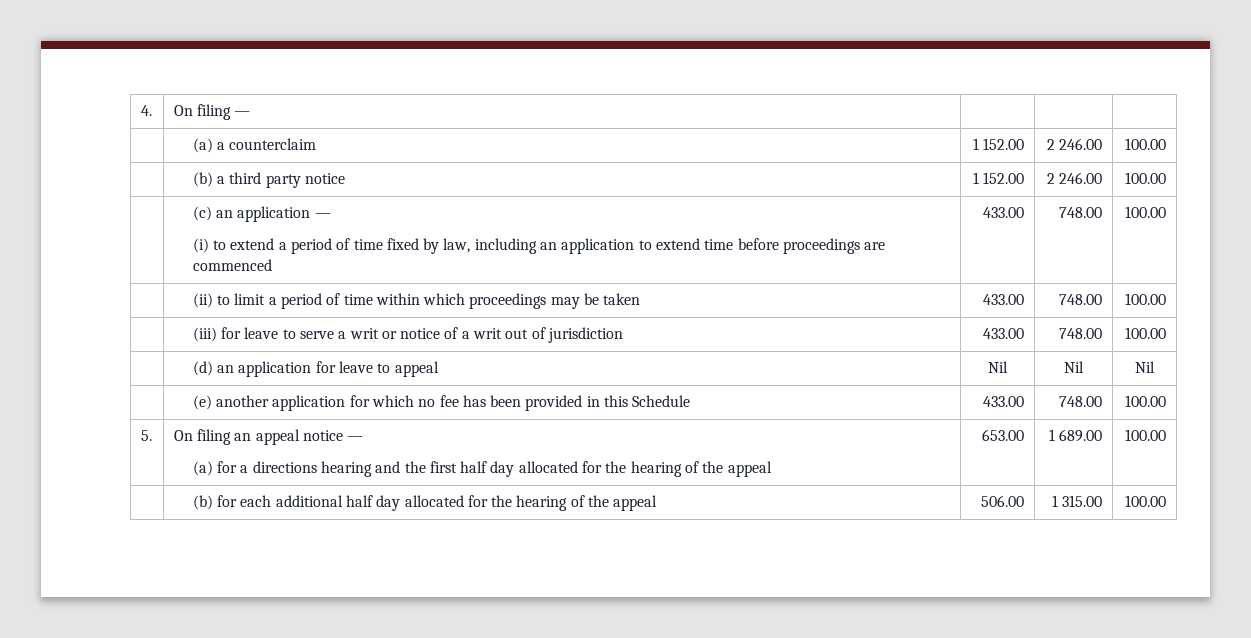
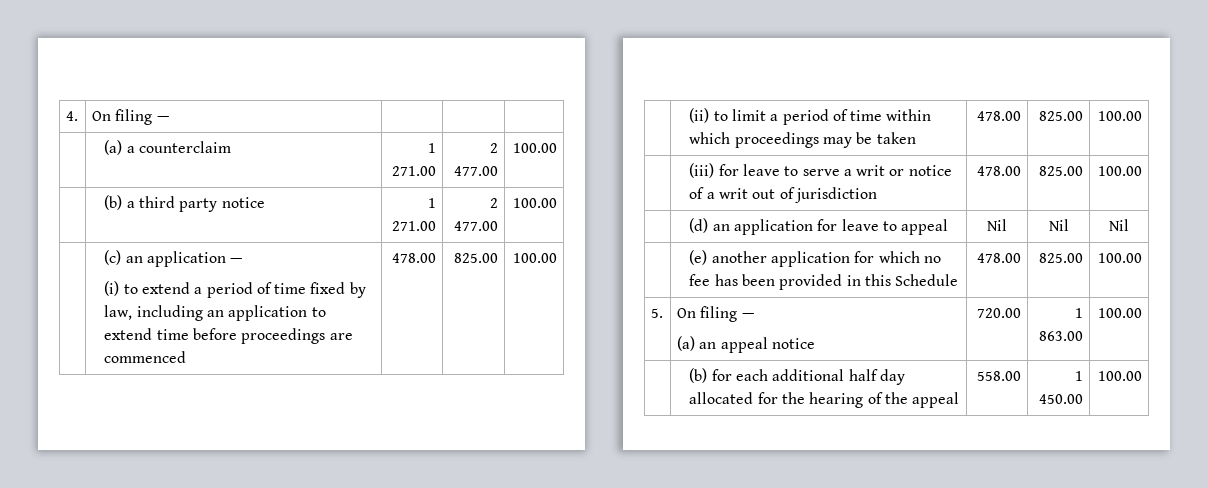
[983,138,1025,150] [1047,138,1103,150] 152.00 | 2 246.00 -> [392,166,437,176] [490,143,499,153] [454,166,499,176] 271.00 | 2 477.00
[983,172,1025,184] [1047,172,1103,184] 152.00 | 2 246.00 -> [392,221,437,231] [490,198,499,208] [454,221,499,231] 271.00 | 2 477.00
[983,207,1025,218] [1059,207,1103,218] 433.00 | 748.00 -> [392,253,437,263] [454,253,499,263] 478.00 | 825.00
[983,294,1025,305] [1059,294,1103,305] 433.00 | 748.00 -> [977,111,1022,121] [1039,111,1084,121] 478.00 | 825.00
[983,328,1025,339] [1059,328,1103,339] 433.00 | 748.00 -> [977,166,1022,176] [1039,166,1084,176] 478.00 | 825.00
[983,396,1025,407] [1059,396,1103,407] 433.00 | 748.00 -> [977,253,1022,263] [1039,253,1084,263] 478.00 | 825.00
(231, 437) none -> [741,313,754,318] [676,336,695,351] — // (a)
[347,436,364,441] [192,461,772,477] [982,429,1025,441] [1049,429,1103,442] — // (a) for a directions hearing and the first half day allocated for the hearing of the appeal | 653.00 | 1 689.00 -> [977,308,1022,318] [1075,308,1084,318] [1039,331,1084,341] | 720.00 | 1 863.00
[981,495,1025,507] [1052,495,1103,507] 506.00 | 1 315.00 -> [977,371,1022,381] [1075,371,1084,381] [1039,394,1084,404] 558.00 | 1 450.00

